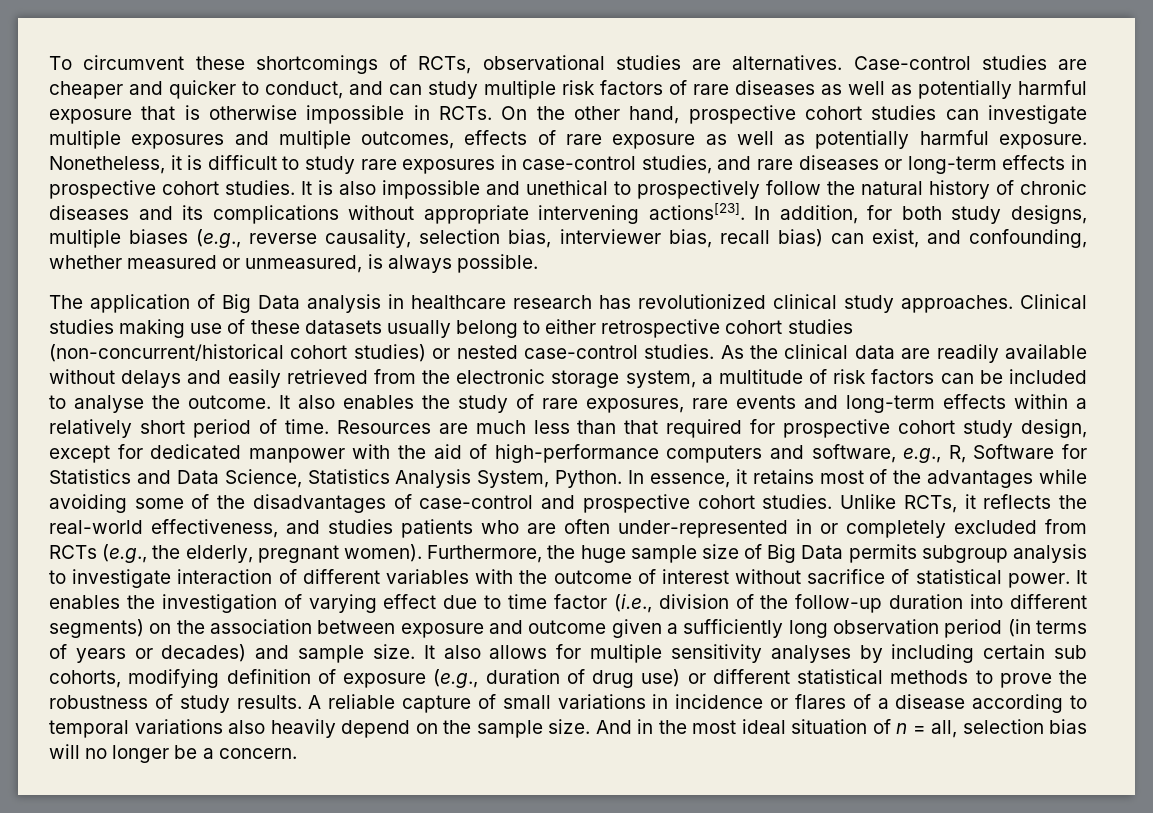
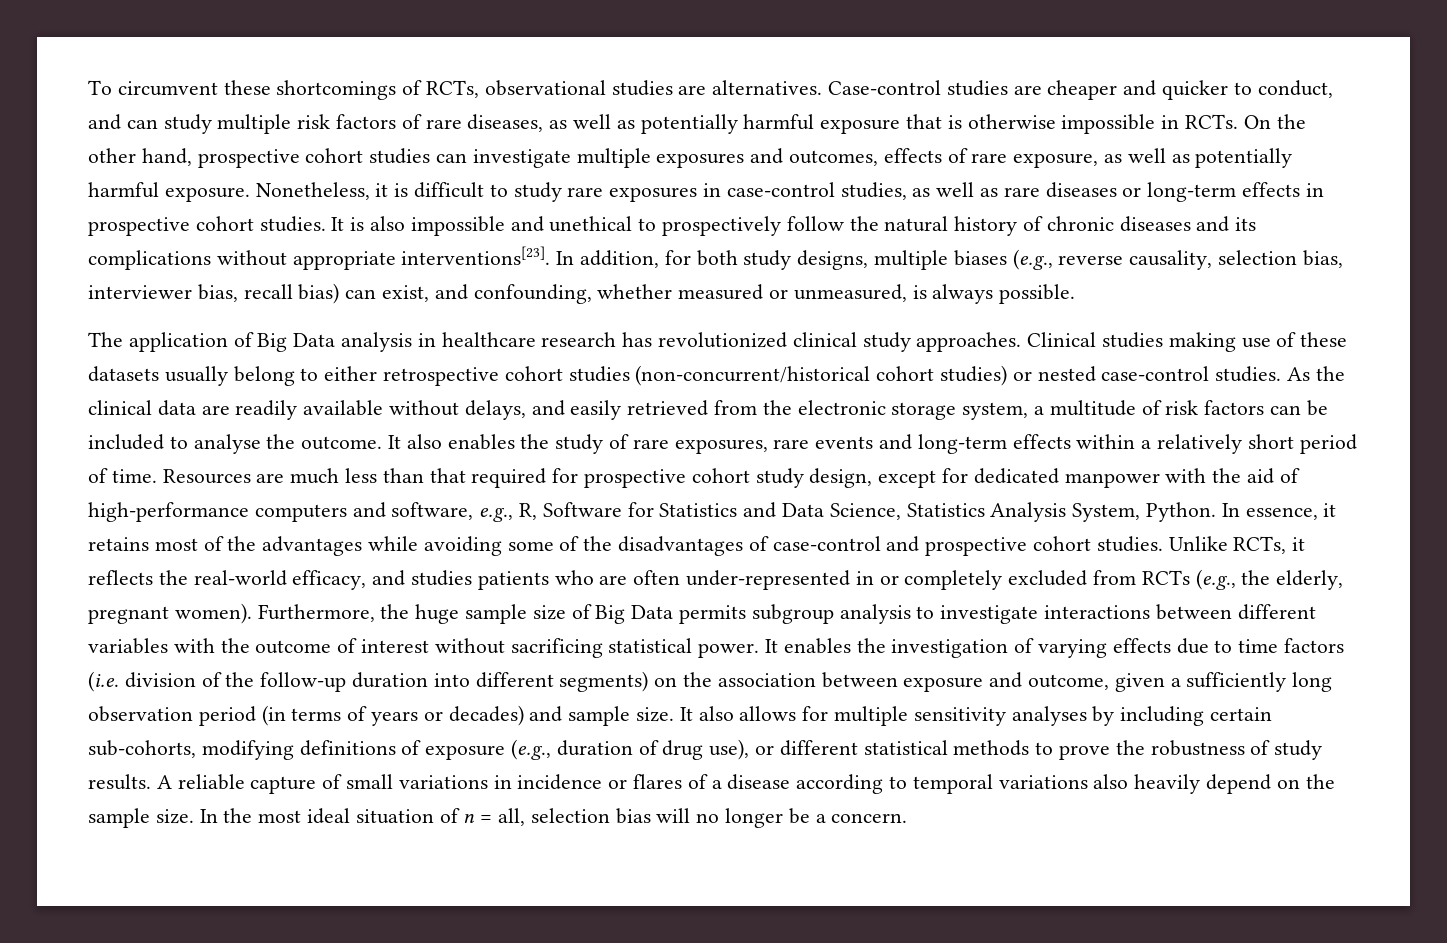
[735,80,815,95] diseases -> [467,114,544,132] diseases,
[278,130,351,149] multiple -> (784, 156) none
[612,134,696,149] exposure -> [1013,153,1099,168] exposure,
[717,156,752,170] and -> [912,182,999,197] as well as
[538,203,745,224] intervening actions[23]. -> [401,246,551,265] interventions[23].
[121,370,182,388] delays -> [464,400,526,420] delays,
[151,519,278,538] effectiveness, -> [292,570,367,590] efficacy,
[177,569,297,584] interaction of -> [1044,604,1232,620] interactions between
[807,569,910,584] sacrifice of -> [510,638,603,658] sacrificing
[383,594,437,609] effect -> [1112,638,1171,653] effects
[553,594,652,613] factor (i.e., -> [1284,638,1345,653] [88,671,119,692] factors (i.e.
[528,620,607,634] outcome -> [1028,674,1110,690] outcome,
[1054,645,1088,659] [49,669,311,688] sub cohorts, modifying definition -> [88,740,396,760] sub-cohorts, modifying definitions
[641,669,681,687] use) -> [709,739,750,760] use),
[595,719,653,734] And in -> [199,809,218,823] In

